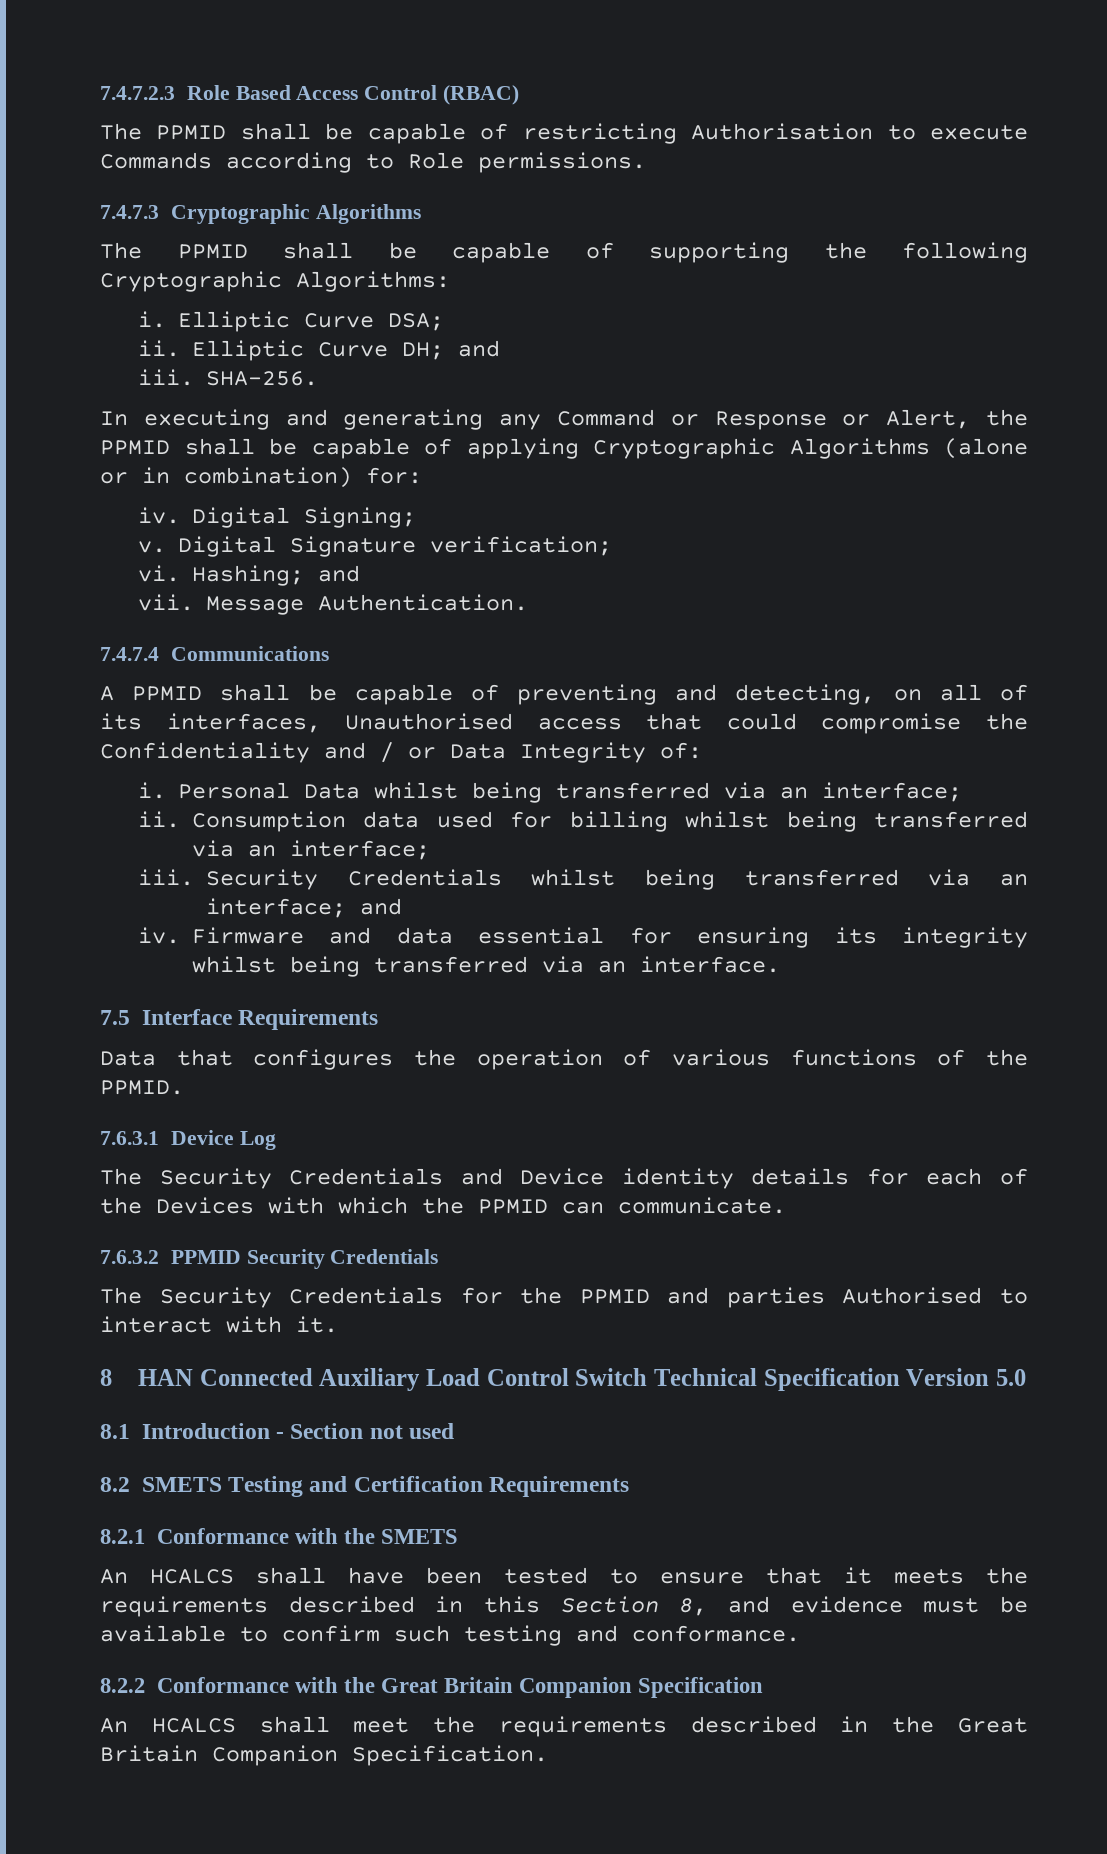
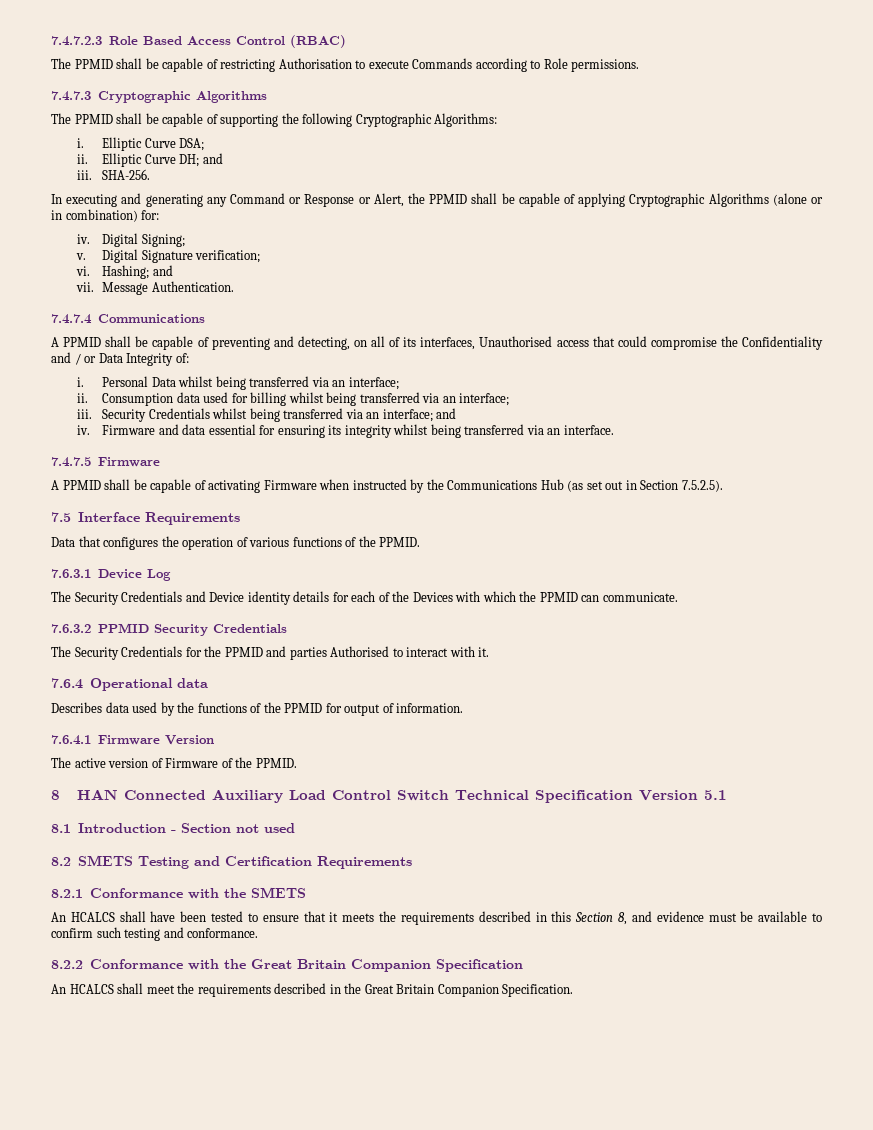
(780, 964) none -> [51,457,160,467] [51,479,723,493] // 7.4.7.5 Firmware // A PPMID shall be capable of activating Firmware when instructed by the Communications Hub (as set out in Section 7.5.2.5).
(338, 1324) none -> [51,678,208,691] [51,702,464,716] [51,735,214,745] [51,757,297,768] // 7.6.4 Operational data // Describes data used by the functions of the PPMID for output of information. // 7.6.4.1 Firmware Version // The active version of Firmware of the PPMID.
[995,1369,1026,1386] 5.0 -> [703,790,727,800] 5.1

